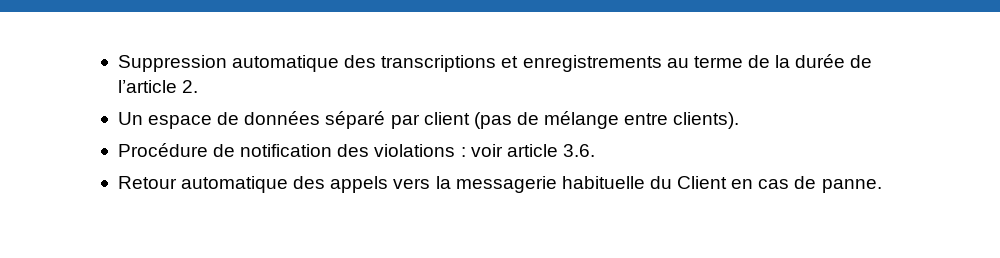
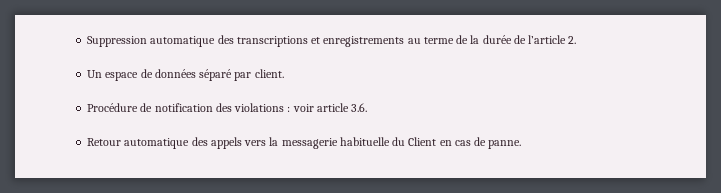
[423,111,740,129] client (pas de mélange entre clients). -> [254,69,284,78] client.

